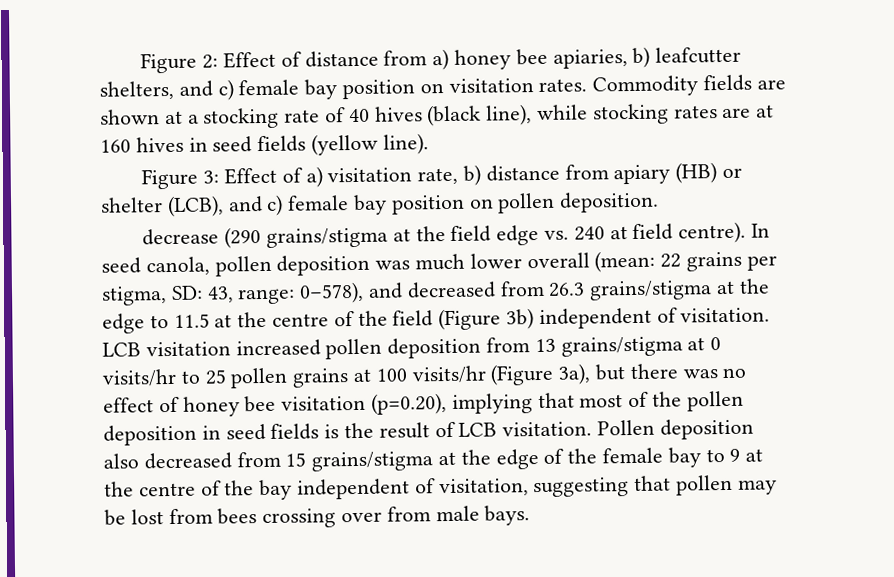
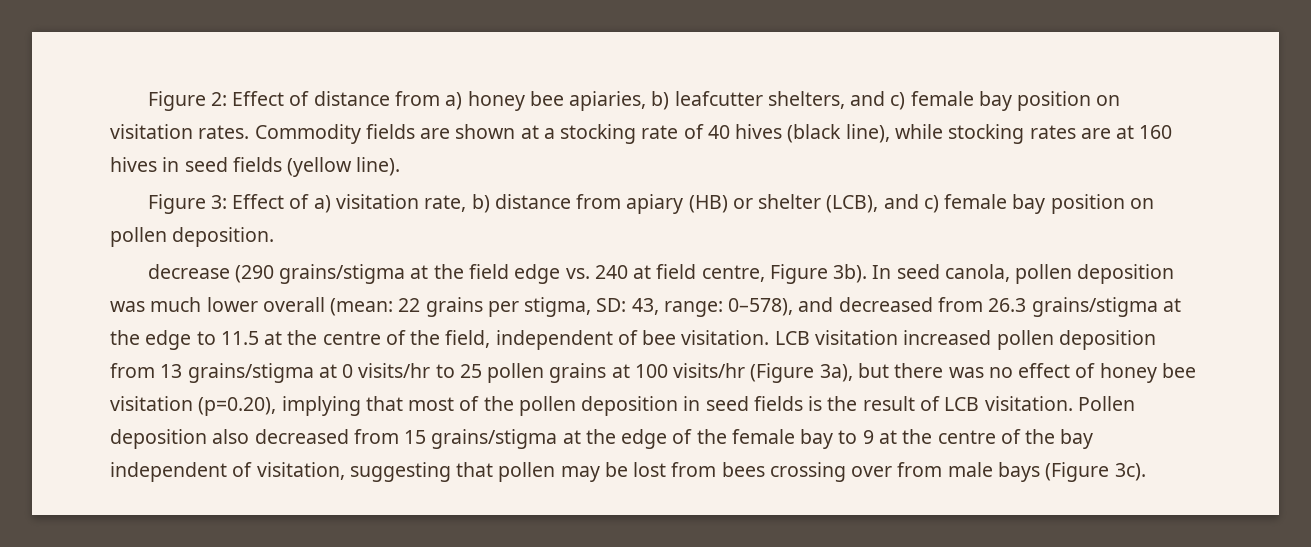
[678,221,747,244] centre). -> [701,264,868,284] centre, Figure 3b).
[392,307,678,331] field (Figure 3b) independent of -> [445,330,677,350] field, independent of bee
[484,505,531,526] bays. -> [997,462,1146,482] bays (Figure 3c).

